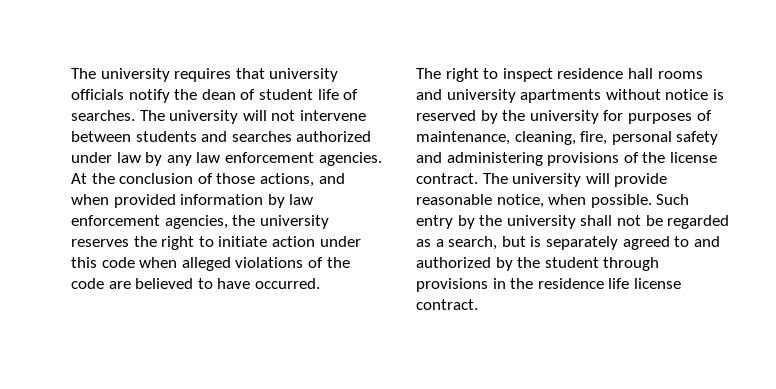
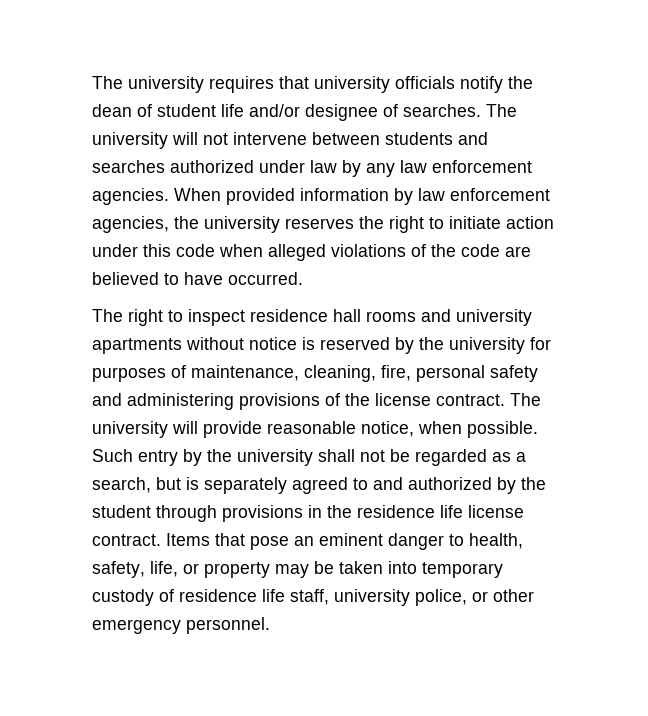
(339, 94) none -> [249,104,378,121] and/or designee
[71,173,345,187] [71,194,109,205] At the conclusion of those actions, and when -> [174,188,221,201] When
(478, 304) none -> [166,533,523,550] [92,561,503,578] [92,589,534,606] [92,617,270,634] Items that pose an eminent danger to health, safety, life, or property may be taken into temporary custody of residence life staff, university police, or other emergency personnel.

